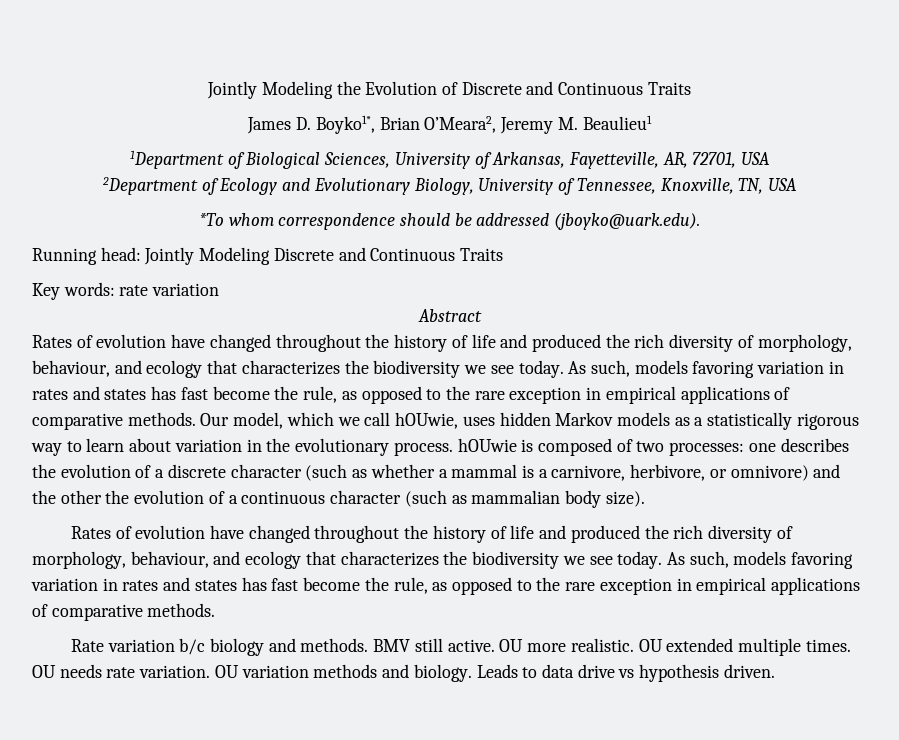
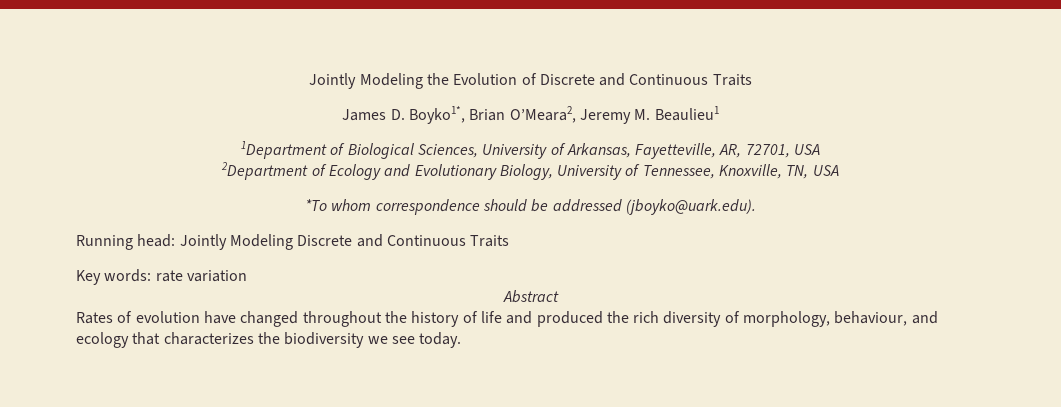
[568,360,844,378] [32,386,791,404] [32,412,859,430] [31,438,849,456] [32,464,841,481] [32,490,645,508] [70,525,793,543] [32,551,854,569] [31,577,861,595] [32,603,216,621] [70,638,851,656] [32,664,775,682] As such, models favoring variation in rates and states has fast become the rule, as opposed to the rare exception in empirical applications of comparative methods. Our model, which we call hOUwie, uses hidden Markov models as a statistically rigorous way to learn about variation in the evolutionary process. hOUwie is composed of two processes: one describes the evolution of a discrete character (such as whether a mammal is a carnivore, herbivore, or omnivore) and the other the evolution of a continuous character (such as mammalian body size). // Rates of evolution have changed throughout the history of life and produced the rich diversity of morphology, behaviour, and ecology that characterizes the biodiversity we see today. As such, models favoring variation in rates and states has fast become the rule, as opposed to the rare exception in empirical applications of comparative methods. // Rate variation b/c biology and methods. BMV still active. OU more realistic. OU extended multiple times. OU needs rate variation. OU variation methods and biology. Leads to data drive vs hypothesis driven. -> (462, 340) none

